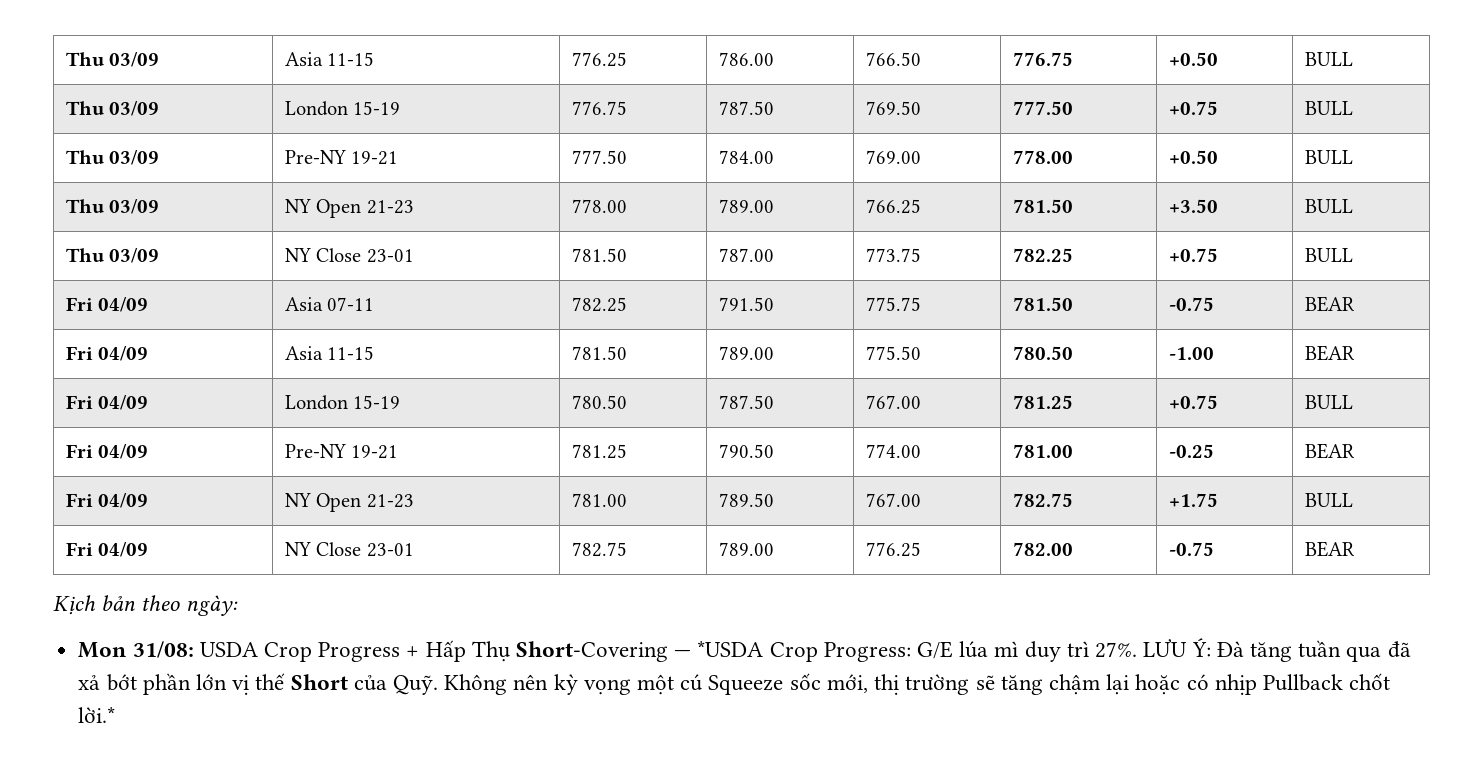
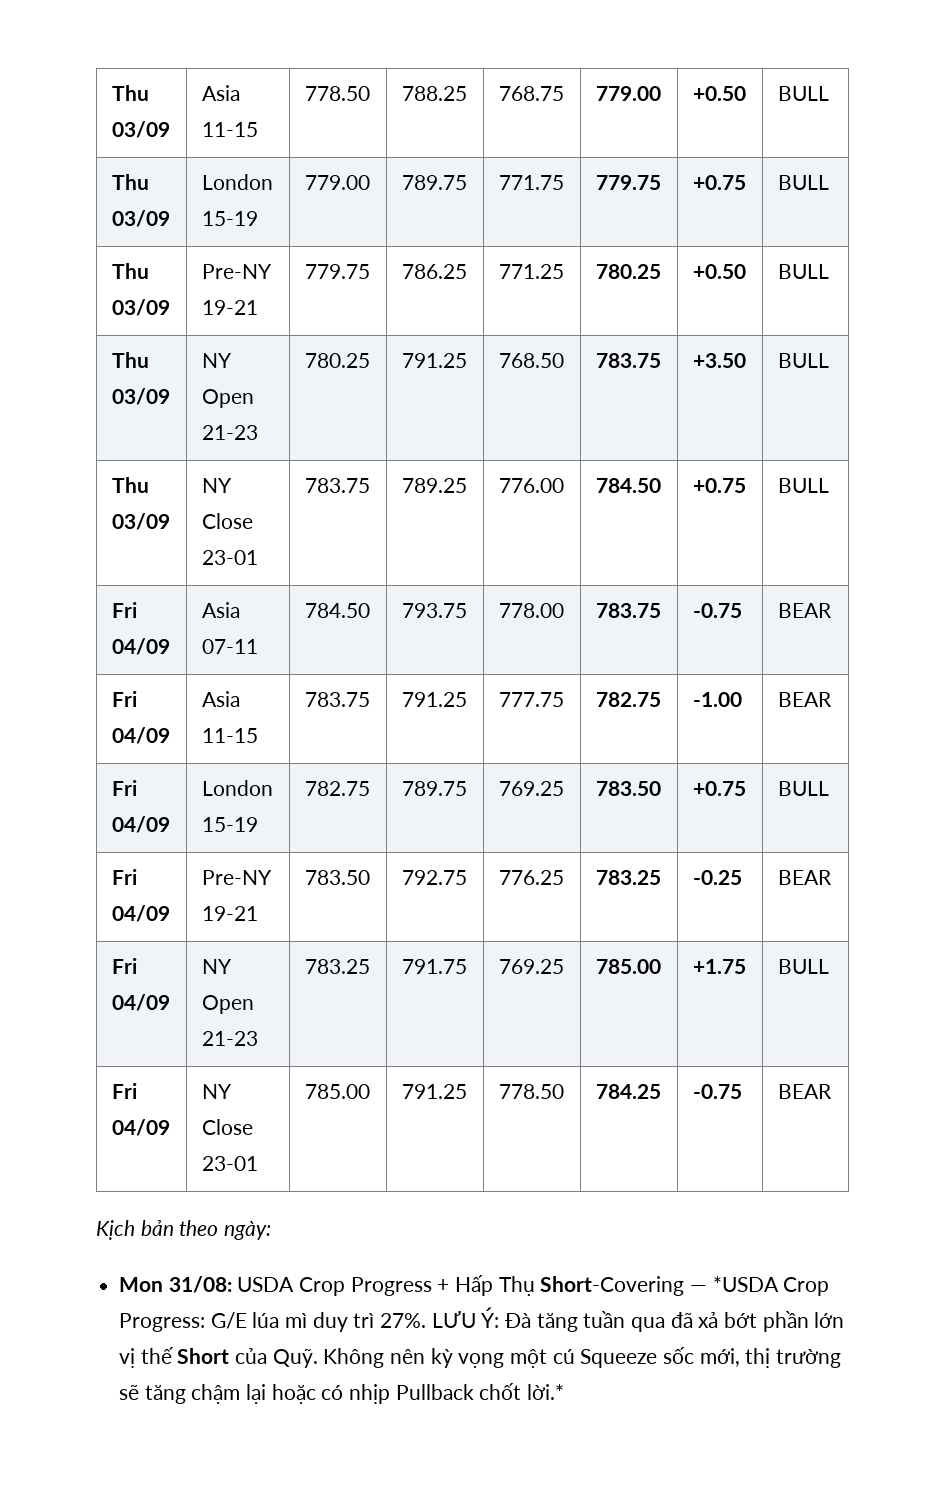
[571,52,627,67] [718,52,774,66] [865,52,921,66] [1012,52,1073,66] 776.25 | 786.00 | 766.50 | 776.75 -> [304,86,370,101] [401,86,467,101] [498,86,564,101] [595,86,661,101] 778.50 | 788.25 | 768.75 | 779.00
[571,101,627,115] [718,101,774,115] [865,101,921,115] [1012,101,1073,115] 776.75 | 787.50 | 769.50 | 777.50 -> [304,175,370,190] [401,175,467,190] [498,175,564,190] [595,175,661,190] 779.00 | 789.75 | 771.75 | 779.75
[571,150,627,164] [718,150,774,164] [865,150,921,164] [1012,150,1073,164] 777.50 | 784.00 | 769.00 | 778.00 -> [304,264,370,279] [401,264,467,279] [498,264,564,279] [595,264,661,279] 779.75 | 786.25 | 771.25 | 780.25
[571,199,627,213] [718,199,774,213] [865,199,921,214] [1012,199,1073,213] 778.00 | 789.00 | 766.25 | 781.50 -> [304,353,370,368] [401,353,467,368] [498,353,564,368] [595,353,661,368] 780.25 | 791.25 | 768.50 | 783.75
[571,248,627,262] [718,248,774,262] [865,248,921,262] [1012,248,1073,262] 781.50 | 787.00 | 773.75 | 782.25 -> [304,478,370,493] [401,478,467,493] [498,478,564,493] [595,478,661,493] 783.75 | 789.25 | 776.00 | 784.50
[571,297,627,312] [718,297,774,311] [865,297,921,311] [1012,297,1073,311] 782.25 | 791.50 | 775.75 | 781.50 -> [304,603,370,618] [401,603,467,618] [498,603,564,618] [595,603,661,618] 784.50 | 793.75 | 778.00 | 783.75
[571,346,627,360] [718,346,774,360] [865,346,921,360] [1012,346,1073,360] 781.50 | 789.00 | 775.50 | 780.50 -> [304,692,370,707] [401,692,467,707] [498,692,564,707] [595,692,661,707] 783.75 | 791.25 | 777.75 | 782.75
[571,395,627,409] [718,395,774,409] [865,395,921,409] [1012,395,1073,409] 780.50 | 787.50 | 767.00 | 781.25 -> [304,781,370,796] [401,781,467,796] [498,781,564,796] [595,781,661,796] 782.75 | 789.75 | 769.25 | 783.50
[571,444,627,459] [718,444,774,458] [865,444,921,458] [1012,444,1073,458] 781.25 | 790.50 | 774.00 | 781.00 -> [304,870,370,885] [401,870,467,885] [498,870,564,885] [595,870,661,885] 783.50 | 792.75 | 776.25 | 783.25
[571,493,627,507] [718,493,774,507] [865,493,921,507] [1012,493,1073,507] 781.00 | 789.50 | 767.00 | 782.75 -> [304,959,370,974] [401,959,467,974] [498,959,564,974] [595,959,661,974] 783.25 | 791.75 | 769.25 | 785.00
[571,542,627,557] [718,542,774,556] [865,542,921,557] [1012,542,1073,556] 782.75 | 789.00 | 776.25 | 782.00 -> [304,1084,370,1099] [401,1084,467,1099] [498,1084,564,1099] [595,1084,661,1099] 785.00 | 791.25 | 778.50 | 784.25

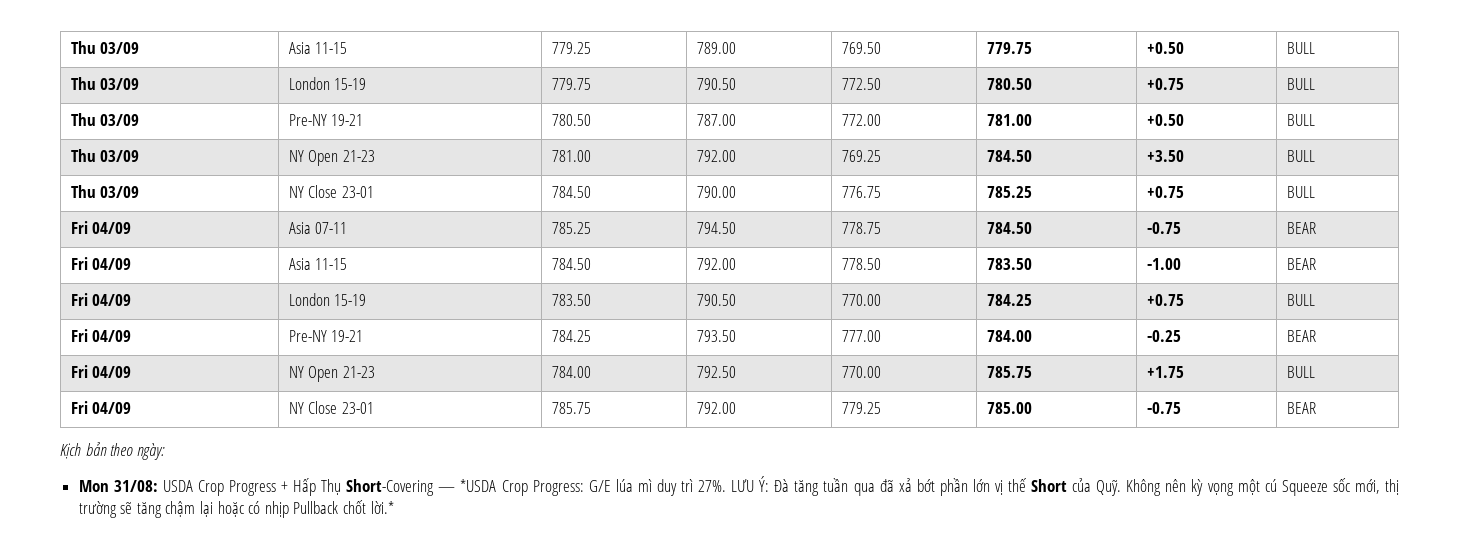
[304,86,370,101] [401,86,467,101] [498,86,564,101] [595,86,661,101] 778.50 | 788.25 | 768.75 | 779.00 -> [551,42,591,54] [696,42,736,54] [841,42,881,54] [986,42,1032,54] 779.25 | 789.00 | 769.50 | 779.75
[304,175,370,190] [401,175,467,190] [498,175,564,190] [595,175,661,190] 779.00 | 789.75 | 771.75 | 779.75 -> [551,78,591,90] [696,78,736,90] [841,78,881,90] [986,78,1032,90] 779.75 | 790.50 | 772.50 | 780.50
[304,264,370,279] [401,264,467,279] [498,264,564,279] [595,264,661,279] 779.75 | 786.25 | 771.25 | 780.25 -> [551,114,591,126] [696,114,736,126] [841,114,881,126] [986,114,1032,126] 780.50 | 787.00 | 772.00 | 781.00
[304,353,370,368] [401,353,467,368] [498,353,564,368] [595,353,661,368] 780.25 | 791.25 | 768.50 | 783.75 -> [551,150,591,162] [696,150,736,162] [841,150,881,162] [986,150,1032,162] 781.00 | 792.00 | 769.25 | 784.50
[304,478,370,493] [401,478,467,493] [498,478,564,493] [595,478,661,493] 783.75 | 789.25 | 776.00 | 784.50 -> [551,186,591,198] [696,186,736,198] [841,186,881,198] [986,186,1032,198] 784.50 | 790.00 | 776.75 | 785.25
[304,603,370,618] [401,603,467,618] [498,603,564,618] [595,603,661,618] 784.50 | 793.75 | 778.00 | 783.75 -> [551,222,591,234] [696,222,736,234] [841,222,881,234] [986,222,1032,234] 785.25 | 794.50 | 778.75 | 784.50
[304,692,370,707] [401,692,467,707] [498,692,564,707] [595,692,661,707] 783.75 | 791.25 | 777.75 | 782.75 -> [551,258,591,270] [696,258,736,270] [841,258,881,270] [986,258,1032,270] 784.50 | 792.00 | 778.50 | 783.50
[304,781,370,796] [401,781,467,796] [498,781,564,796] [595,781,661,796] 782.75 | 789.75 | 769.25 | 783.50 -> [551,294,591,306] [696,294,736,306] [841,294,881,306] [986,294,1032,306] 783.50 | 790.50 | 770.00 | 784.25
[304,870,370,885] [401,870,467,885] [498,870,564,885] [595,870,661,885] 783.50 | 792.75 | 776.25 | 783.25 -> [551,330,591,342] [696,330,736,342] [841,330,881,342] [986,330,1032,342] 784.25 | 793.50 | 777.00 | 784.00
[304,959,370,974] [401,959,467,974] [498,959,564,974] [595,959,661,974] 783.25 | 791.75 | 769.25 | 785.00 -> [551,366,591,378] [696,366,736,378] [841,366,881,378] [986,366,1032,378] 784.00 | 792.50 | 770.00 | 785.75
[304,1084,370,1099] [401,1084,467,1099] [498,1084,564,1099] [595,1084,661,1099] 785.00 | 791.25 | 778.50 | 784.25 -> [551,402,591,414] [696,402,736,414] [841,402,881,414] [986,402,1032,414] 785.75 | 792.00 | 779.25 | 785.00

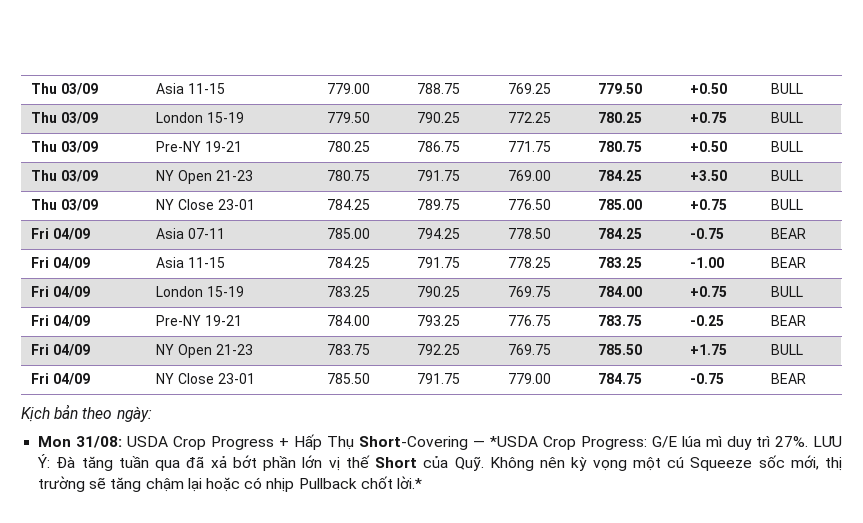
[551,42,591,54] [696,42,736,54] [841,42,881,54] [986,42,1032,54] 779.25 | 789.00 | 769.50 | 779.75 -> [327,83,371,94] [417,83,461,94] [508,83,552,94] [598,83,643,94] 779.00 | 788.75 | 769.25 | 779.50
[551,78,591,90] [696,78,736,90] [841,78,881,90] [986,78,1032,90] 779.75 | 790.50 | 772.50 | 780.50 -> [327,112,371,123] [417,112,461,123] [508,112,552,123] [598,112,643,123] 779.50 | 790.25 | 772.25 | 780.25
[551,114,591,126] [696,114,736,126] [841,114,881,126] [986,114,1032,126] 780.50 | 787.00 | 772.00 | 781.00 -> [327,141,371,152] [417,141,461,152] [508,141,552,152] [598,141,643,152] 780.25 | 786.75 | 771.75 | 780.75
[551,150,591,162] [696,150,736,162] [841,150,881,162] [986,150,1032,162] 781.00 | 792.00 | 769.25 | 784.50 -> [327,170,371,181] [417,170,461,181] [508,170,552,181] [598,170,643,181] 780.75 | 791.75 | 769.00 | 784.25
[551,186,591,198] [696,186,736,198] [841,186,881,198] [986,186,1032,198] 784.50 | 790.00 | 776.75 | 785.25 -> [327,199,371,210] [417,199,461,210] [508,199,552,210] [598,199,643,210] 784.25 | 789.75 | 776.50 | 785.00
[551,222,591,234] [696,222,736,234] [841,222,881,234] [986,222,1032,234] 785.25 | 794.50 | 778.75 | 784.50 -> [327,228,371,239] [417,228,461,239] [508,228,552,239] [598,228,643,239] 785.00 | 794.25 | 778.50 | 784.25
[551,258,591,270] [696,258,736,270] [841,258,881,270] [986,258,1032,270] 784.50 | 792.00 | 778.50 | 783.50 -> [327,257,371,268] [417,257,461,268] [508,257,552,268] [598,257,643,268] 784.25 | 791.75 | 778.25 | 783.25
[551,294,591,306] [696,294,736,306] [841,294,881,306] [986,294,1032,306] 783.50 | 790.50 | 770.00 | 784.25 -> [327,286,371,297] [417,286,461,297] [508,286,552,297] [598,286,643,297] 783.25 | 790.25 | 769.75 | 784.00
[551,330,591,342] [696,330,736,342] [841,330,881,342] [986,330,1032,342] 784.25 | 793.50 | 777.00 | 784.00 -> [327,315,371,326] [417,315,461,326] [508,315,552,326] [598,315,643,326] 784.00 | 793.25 | 776.75 | 783.75
[551,366,591,378] [696,366,736,378] [841,366,881,378] [986,366,1032,378] 784.00 | 792.50 | 770.00 | 785.75 -> [327,344,371,355] [417,344,461,355] [508,344,552,355] [598,344,643,355] 783.75 | 792.25 | 769.75 | 785.50
[551,402,591,414] [696,402,736,414] [841,402,881,414] [986,402,1032,414] 785.75 | 792.00 | 779.25 | 785.00 -> [327,373,371,384] [417,373,461,384] [508,373,552,384] [598,373,643,384] 785.50 | 791.75 | 779.00 | 784.75

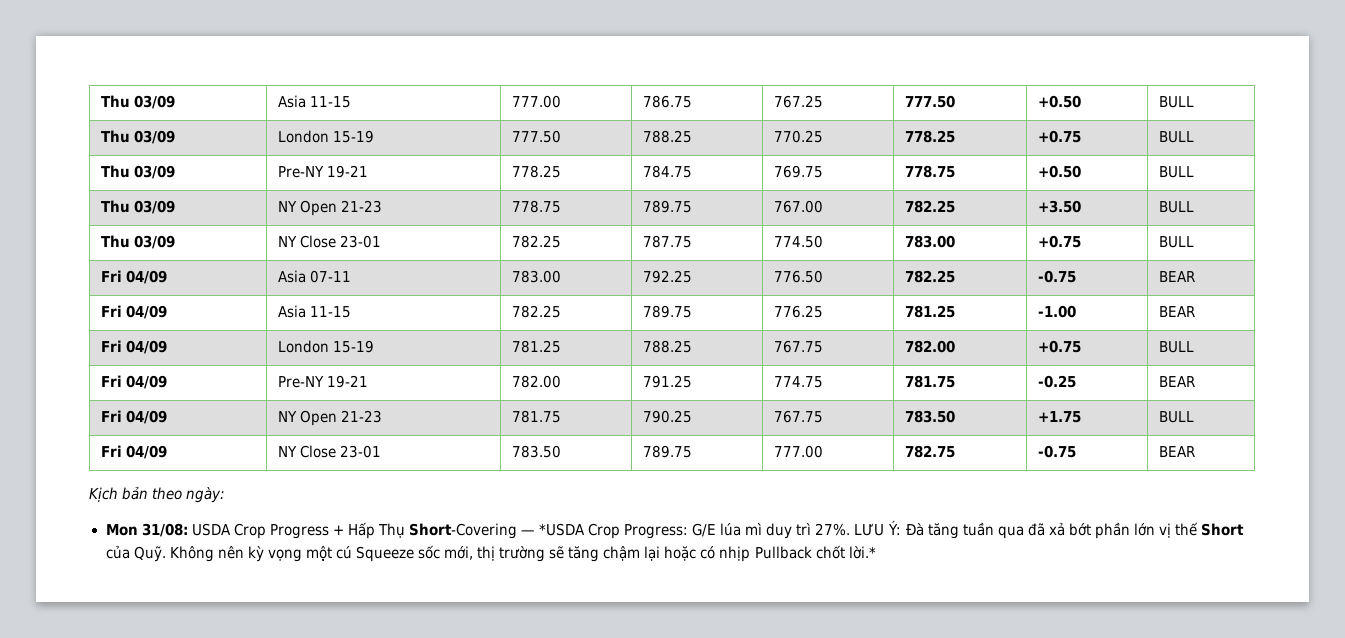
[327,83,371,94] [417,83,461,94] [508,83,552,94] [598,83,643,94] 779.00 | 788.75 | 769.25 | 779.50 -> [511,95,561,108] [642,95,692,108] [773,95,823,108] [904,95,955,108] 777.00 | 786.75 | 767.25 | 777.50
[327,112,371,123] [417,112,461,123] [508,112,552,123] [598,112,643,123] 779.50 | 790.25 | 772.25 | 780.25 -> [511,130,561,143] [642,130,692,143] [773,130,823,143] [904,130,955,143] 777.50 | 788.25 | 770.25 | 778.25
[327,141,371,152] [417,141,461,152] [508,141,552,152] [598,141,643,152] 780.25 | 786.75 | 771.75 | 780.75 -> [511,165,561,178] [642,165,692,178] [773,165,823,178] [904,165,955,178] 778.25 | 784.75 | 769.75 | 778.75
[327,170,371,181] [417,170,461,181] [508,170,552,181] [598,170,643,181] 780.75 | 791.75 | 769.00 | 784.25 -> [511,200,561,213] [642,200,692,213] [773,200,823,213] [904,200,955,213] 778.75 | 789.75 | 767.00 | 782.25
[327,199,371,210] [417,199,461,210] [508,199,552,210] [598,199,643,210] 784.25 | 789.75 | 776.50 | 785.00 -> [511,235,561,248] [642,235,692,248] [773,235,823,248] [904,235,955,248] 782.25 | 787.75 | 774.50 | 783.00
[327,228,371,239] [417,228,461,239] [508,228,552,239] [598,228,643,239] 785.00 | 794.25 | 778.50 | 784.25 -> [511,270,561,283] [642,270,692,283] [773,270,823,283] [904,270,955,283] 783.00 | 792.25 | 776.50 | 782.25
[327,257,371,268] [417,257,461,268] [508,257,552,268] [598,257,643,268] 784.25 | 791.75 | 778.25 | 783.25 -> [511,305,561,318] [642,305,692,318] [773,305,823,318] [904,305,955,318] 782.25 | 789.75 | 776.25 | 781.25
[327,286,371,297] [417,286,461,297] [508,286,552,297] [598,286,643,297] 783.25 | 790.25 | 769.75 | 784.00 -> [511,340,561,353] [642,340,692,353] [773,340,823,353] [904,340,955,353] 781.25 | 788.25 | 767.75 | 782.00
[327,315,371,326] [417,315,461,326] [508,315,552,326] [598,315,643,326] 784.00 | 793.25 | 776.75 | 783.75 -> [511,375,561,388] [642,375,692,388] [773,376,823,388] [904,375,955,388] 782.00 | 791.25 | 774.75 | 781.75
[327,344,371,355] [417,344,461,355] [508,344,552,355] [598,344,643,355] 783.75 | 792.25 | 769.75 | 785.50 -> [511,410,561,423] [642,410,692,423] [773,410,823,423] [904,410,955,423] 781.75 | 790.25 | 767.75 | 783.50
[327,373,371,384] [417,373,461,384] [508,373,552,384] [598,373,643,384] 785.50 | 791.75 | 779.00 | 784.75 -> [511,445,561,458] [642,445,692,458] [773,445,823,458] [904,445,955,458] 783.50 | 789.75 | 777.00 | 782.75

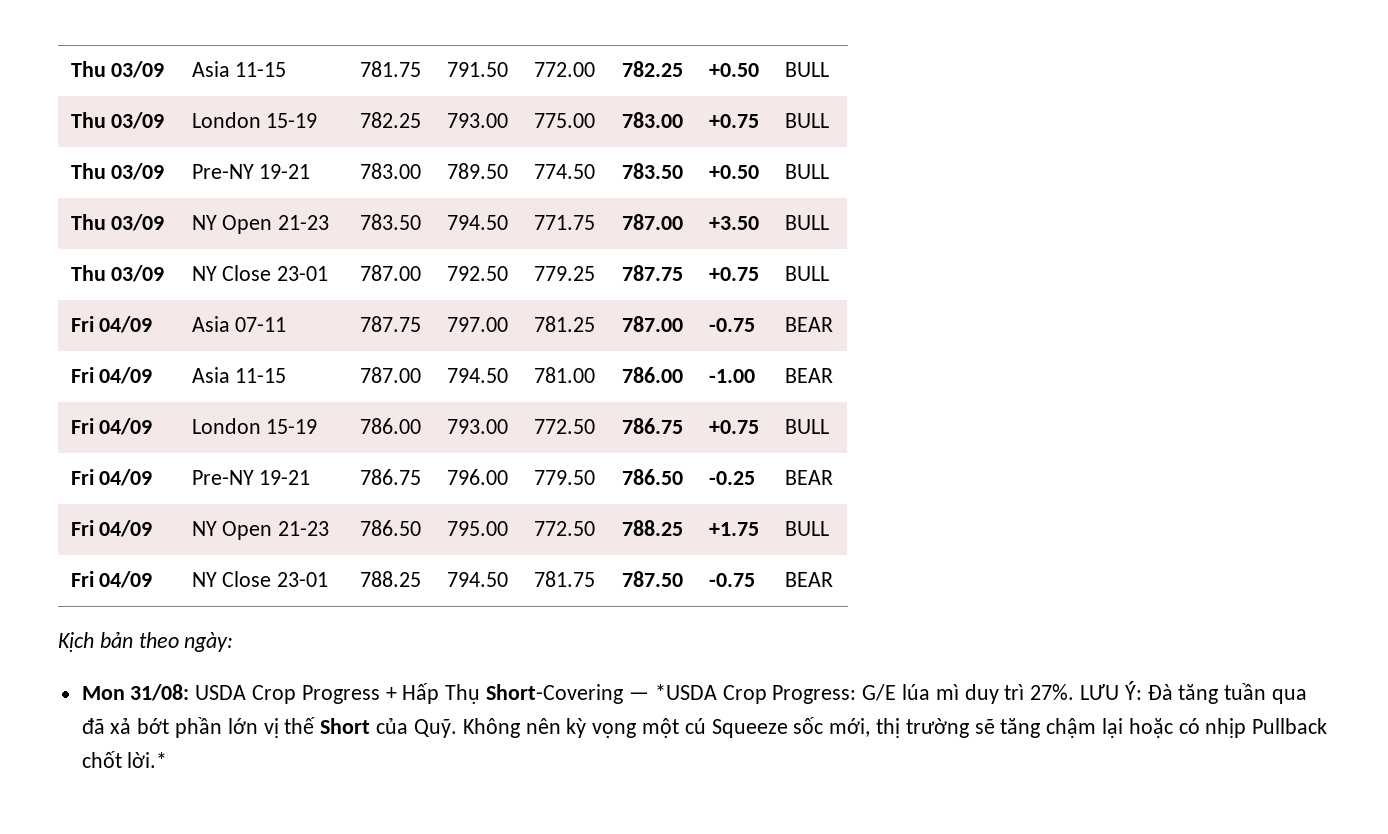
[511,95,561,108] [642,95,692,108] [773,95,823,108] [904,95,955,108] 777.00 | 786.75 | 767.25 | 777.50 -> [359,61,421,77] [446,62,508,77] [533,62,595,77] [621,61,683,77] 781.75 | 791.50 | 772.00 | 782.25
[511,130,561,143] [642,130,692,143] [773,130,823,143] [904,130,955,143] 777.50 | 788.25 | 770.25 | 778.25 -> [359,112,421,128] [446,113,508,128] [533,113,595,128] [621,112,683,128] 782.25 | 793.00 | 775.00 | 783.00
[511,165,561,178] [642,165,692,178] [773,165,823,178] [904,165,955,178] 778.25 | 784.75 | 769.75 | 778.75 -> [359,163,421,179] [446,163,508,179] [533,164,595,179] [621,163,683,179] 783.00 | 789.50 | 774.50 | 783.50
[511,200,561,213] [642,200,692,213] [773,200,823,213] [904,200,955,213] 778.75 | 789.75 | 767.00 | 782.25 -> [359,214,421,230] [446,215,508,230] [533,215,595,230] [621,214,683,230] 783.50 | 794.50 | 771.75 | 787.00
[511,235,561,248] [642,235,692,248] [773,235,823,248] [904,235,955,248] 782.25 | 787.75 | 774.50 | 783.00 -> [359,265,421,281] [446,266,508,281] [533,266,595,281] [621,265,683,281] 787.00 | 792.50 | 779.25 | 787.75
[511,270,561,283] [642,270,692,283] [773,270,823,283] [904,270,955,283] 783.00 | 792.25 | 776.50 | 782.25 -> [359,316,421,332] [446,317,508,332] [533,316,595,332] [621,316,683,332] 787.75 | 797.00 | 781.25 | 787.00
[511,305,561,318] [642,305,692,318] [773,305,823,318] [904,305,955,318] 782.25 | 789.75 | 776.25 | 781.25 -> [359,367,421,383] [446,368,508,383] [533,367,595,383] [621,367,683,383] 787.00 | 794.50 | 781.00 | 786.00
[511,340,561,353] [642,340,692,353] [773,340,823,353] [904,340,955,353] 781.25 | 788.25 | 767.75 | 782.00 -> [359,418,421,434] [446,419,508,434] [533,419,595,434] [621,418,683,434] 786.00 | 793.00 | 772.50 | 786.75
[511,375,561,388] [642,375,692,388] [773,376,823,388] [904,375,955,388] 782.00 | 791.25 | 774.75 | 781.75 -> [359,469,421,485] [446,469,508,485] [533,470,595,485] [621,469,683,485] 786.75 | 796.00 | 779.50 | 786.50
[511,410,561,423] [642,410,692,423] [773,410,823,423] [904,410,955,423] 781.75 | 790.25 | 767.75 | 783.50 -> [359,520,421,536] [446,521,508,536] [533,521,595,536] [621,520,683,536] 786.50 | 795.00 | 772.50 | 788.25
[511,445,561,458] [642,445,692,458] [773,445,823,458] [904,445,955,458] 783.50 | 789.75 | 777.00 | 782.75 -> [359,571,421,587] [446,572,508,587] [533,571,595,587] [621,571,683,587] 788.25 | 794.50 | 781.75 | 787.50

